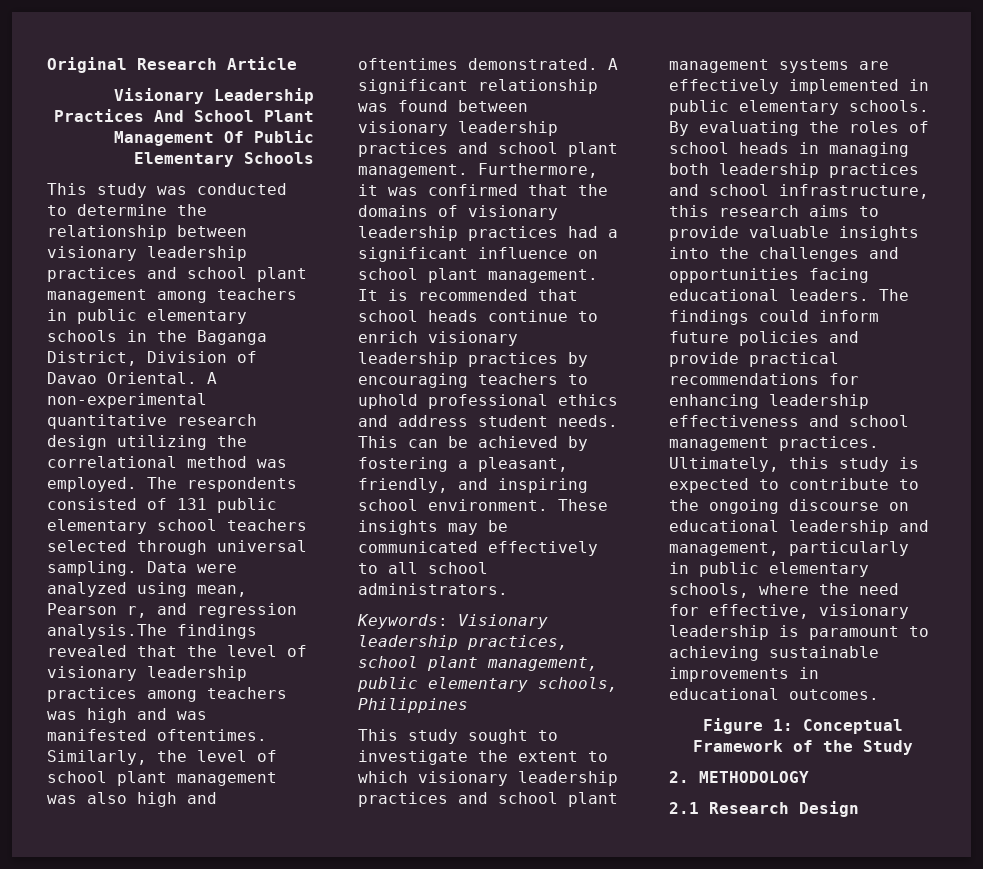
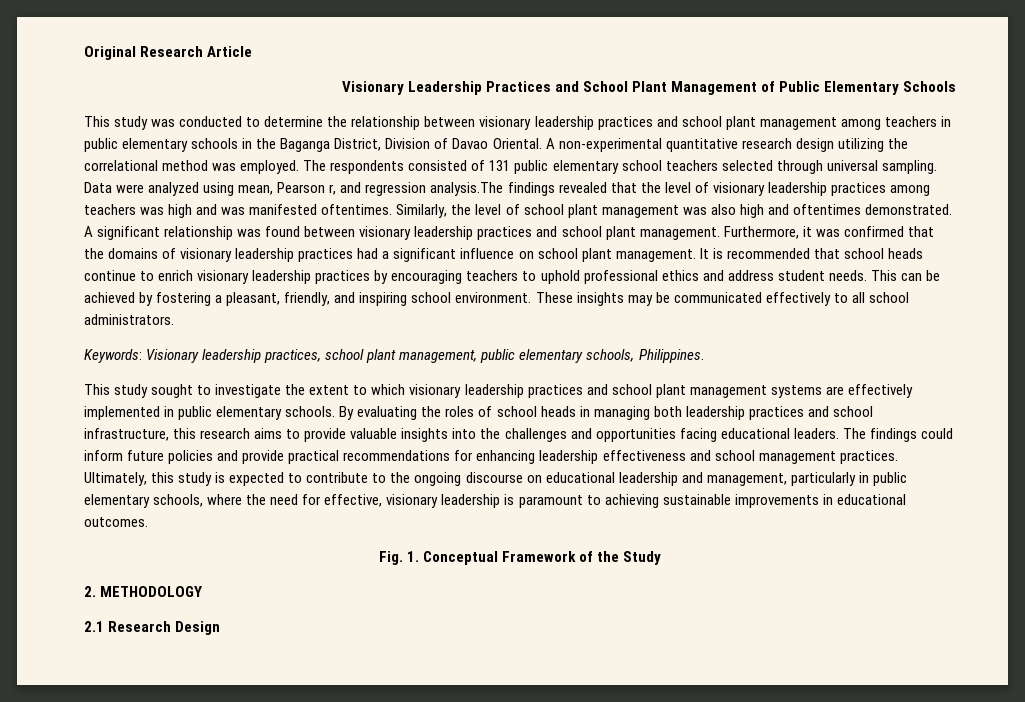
[154,110,184,122] And -> [554,81,579,92] and
[224,131,244,143] Of -> [760,81,775,92] of
[358,698,468,713] Philippines -> [638,349,704,363] Philippines.
[702,718,793,734] Figure 1: -> [378,551,419,565] Fig. 1.

